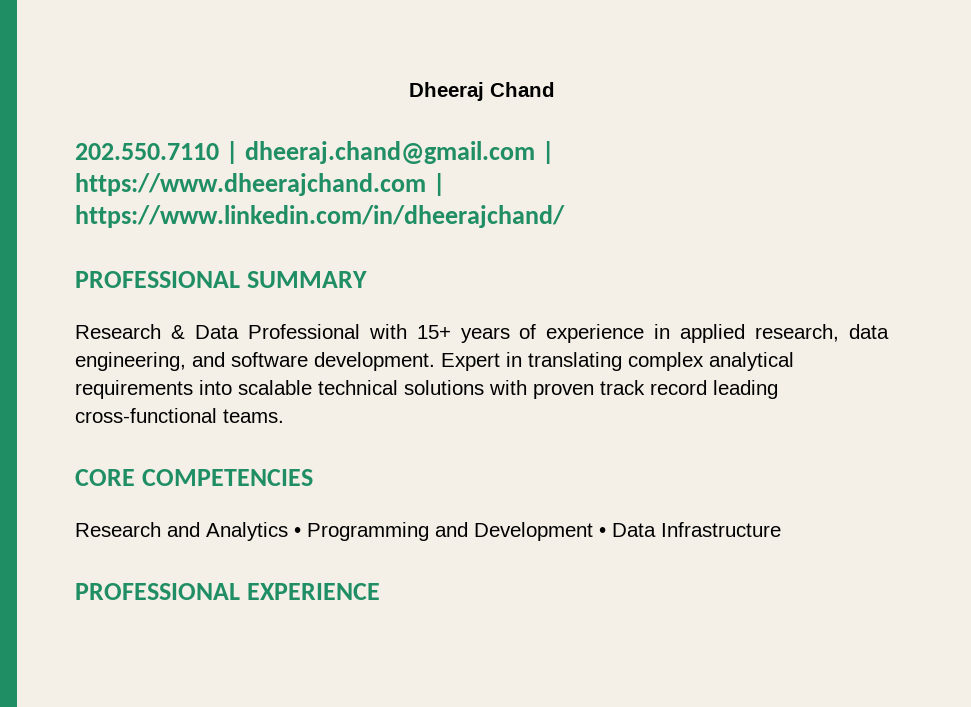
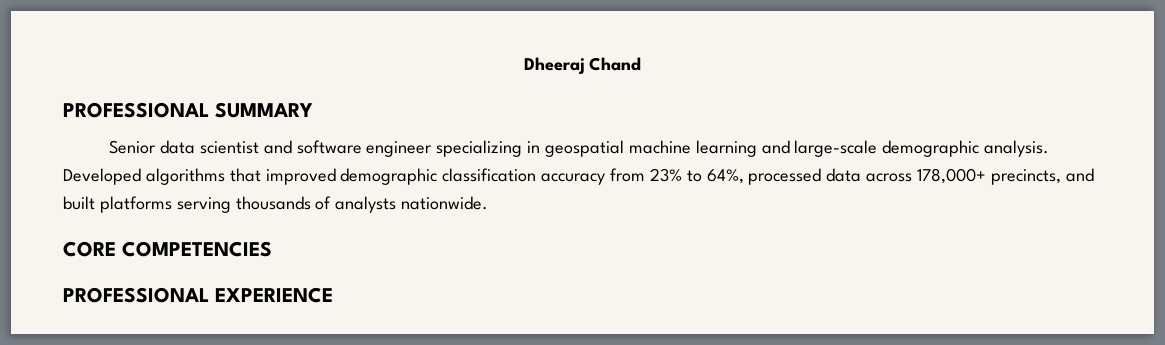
[75,141,554,164] [75,173,445,196] [75,205,565,228] [75,271,367,288] [75,324,889,343] [75,352,794,371] [75,380,778,399] [75,408,284,423] [75,469,313,486] [75,522,781,541] 202.550.7110 | dheeraj.chand@gmail.com | https://www.dheerajchand.com | https://www.linkedin.com/in/dheerajchand/ // PROFESSIONAL SUMMARY // Research & Data Professional with 15+ years of experience in applied research, data engineering, and software development. Expert in translating complex analytical requirements into scalable technical solutions with proven track record leading cross-functional teams. // CORE COMPETENCIES // Research and Analytics • Programming and Development • Data Infrastructure -> [63,102,313,118] [109,140,1050,157] [63,168,1094,185] [63,196,489,213] [63,241,272,257] PROFESSIONAL SUMMARY // Senior data scientist and software engineer specializing in geospatial machine learning and large-scale demographic analysis. Developed algorithms that improved demographic classification accuracy from 23% to 64%, processed data across 178,000+ precincts, and built platforms serving thousands of analysts nationwide. // CORE COMPETENCIES

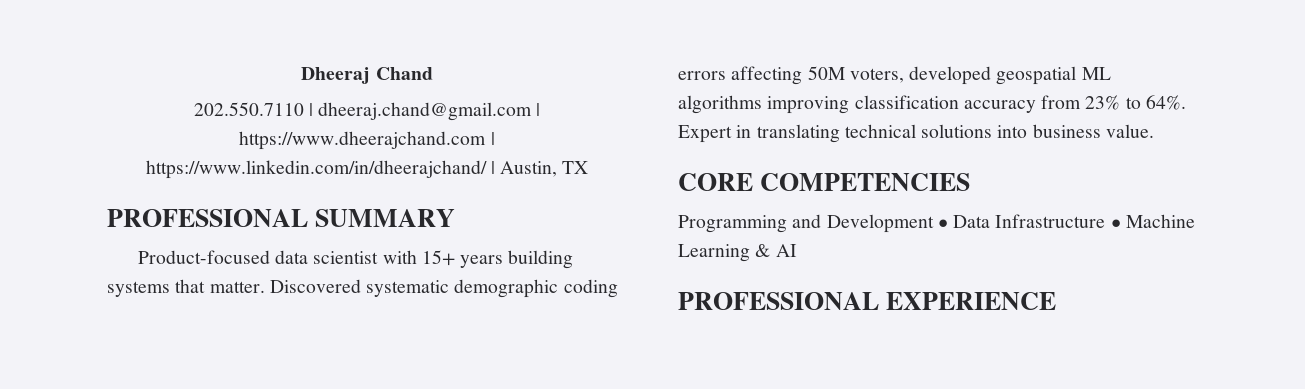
(642, 64) none -> [193,102,541,121] [239,131,495,150] [145,160,589,179] // 202.550.7110 | dheeraj.chand@gmail.com | https://www.dheerajchand.com | https://www.linkedin.com/in/dheerajchand/ | Austin, TX
[109,140,157,154] Senior -> [137,250,270,264] Product-focused
[263,140,1050,157] [63,168,438,185] and software engineer specializing in geospatial machine learning and large-scale demographic analysis. Developed algorithms that improved demographic -> [382,250,574,269] [107,279,618,298] [678,66,1111,85] [678,95,850,114] with 15+ years building systems that matter. Discovered systematic demographic coding errors affecting 50M voters, developed geospatial ML algorithms improving
[706,168,1094,185] [63,196,489,213] [63,241,272,257] 64%, processed data across 178,000+ precincts, and built platforms serving thousands of analysts nationwide. // CORE COMPETENCIES -> [1145,95,1186,110] [678,124,1154,143] [678,173,971,191] [678,214,1195,233] [678,244,797,262] 64%. Expert in translating technical solutions into business value. // CORE COMPETENCIES // Programming and Development • Data Infrastructure • Machine Learning & AI

